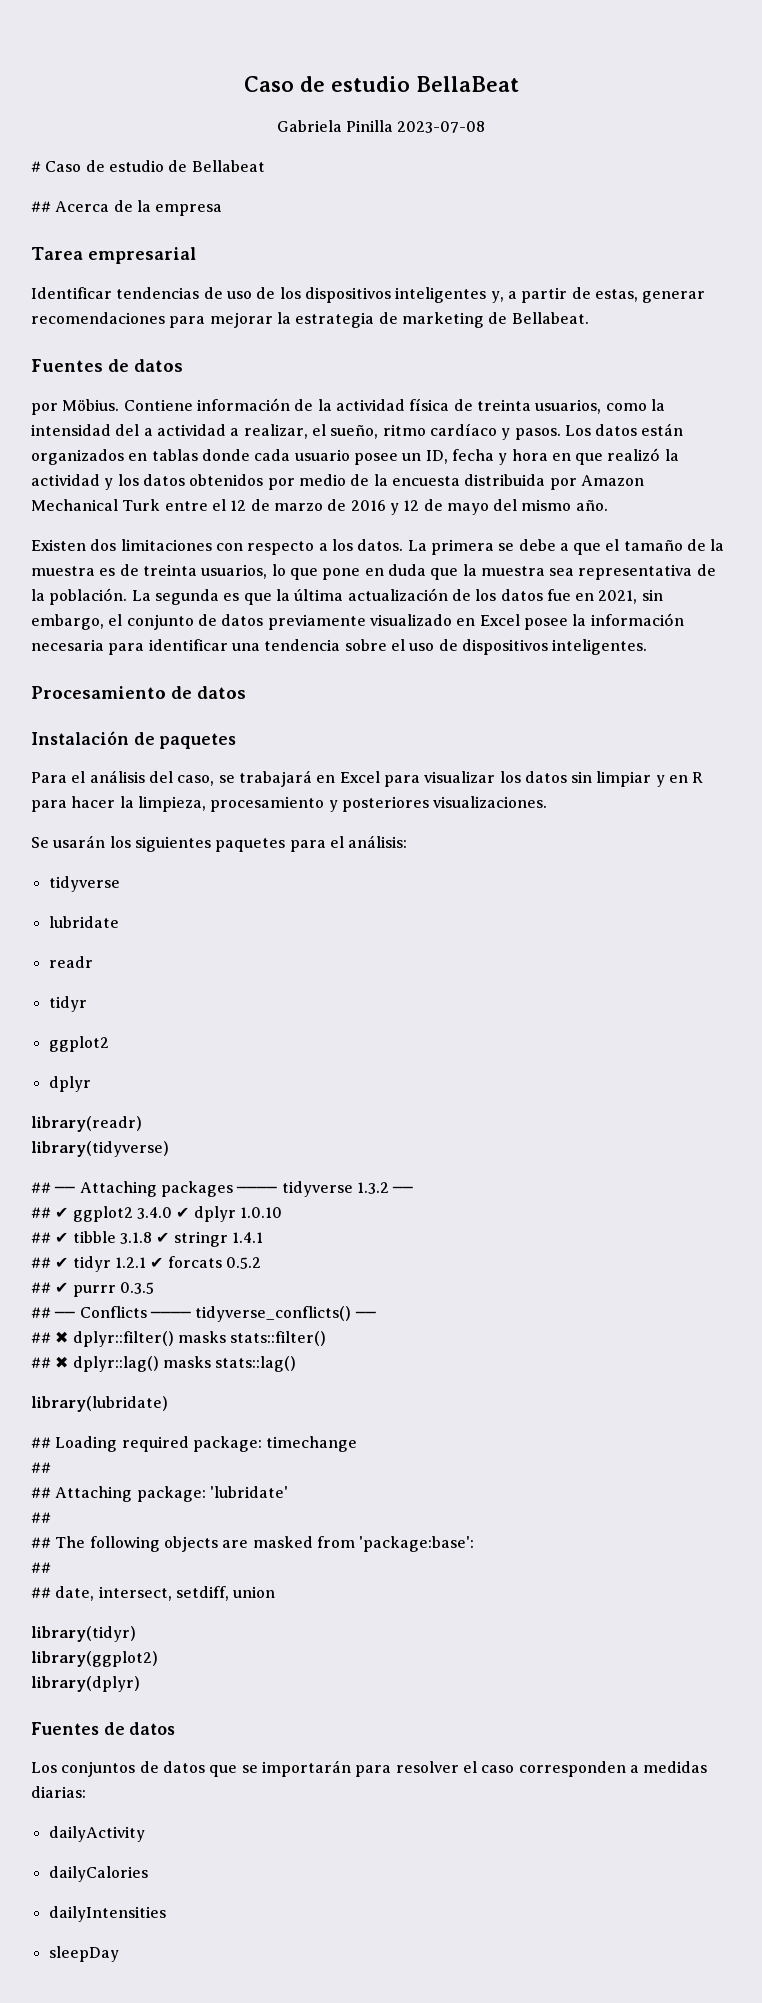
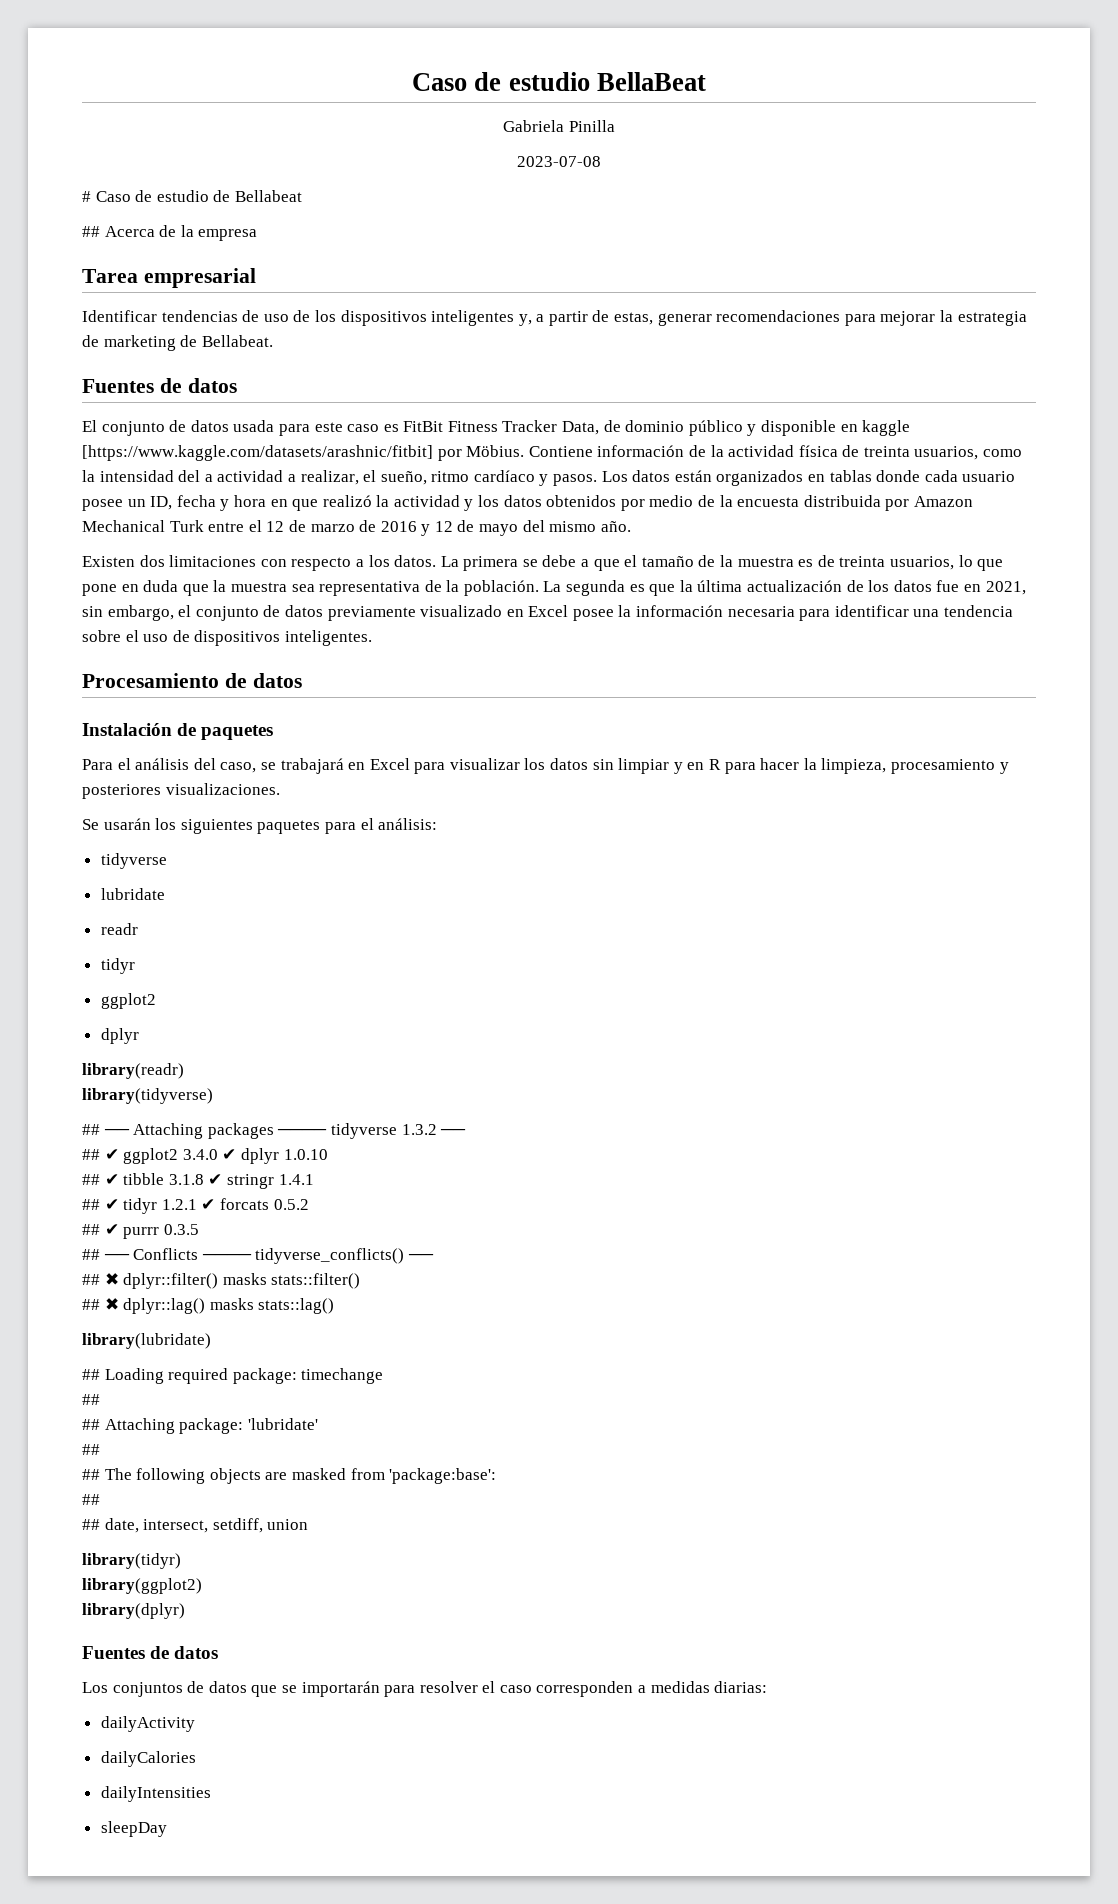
(393, 126) none -> (615, 126) //
(183, 365) none -> [82,420,911,436] [82,445,433,461] El conjunto de datos usada para este caso es FitBit Fitness Tracker Data, de dominio público y disponible en kaggle [https://www.kaggle.com/datasets/arashnic/fitbit]

